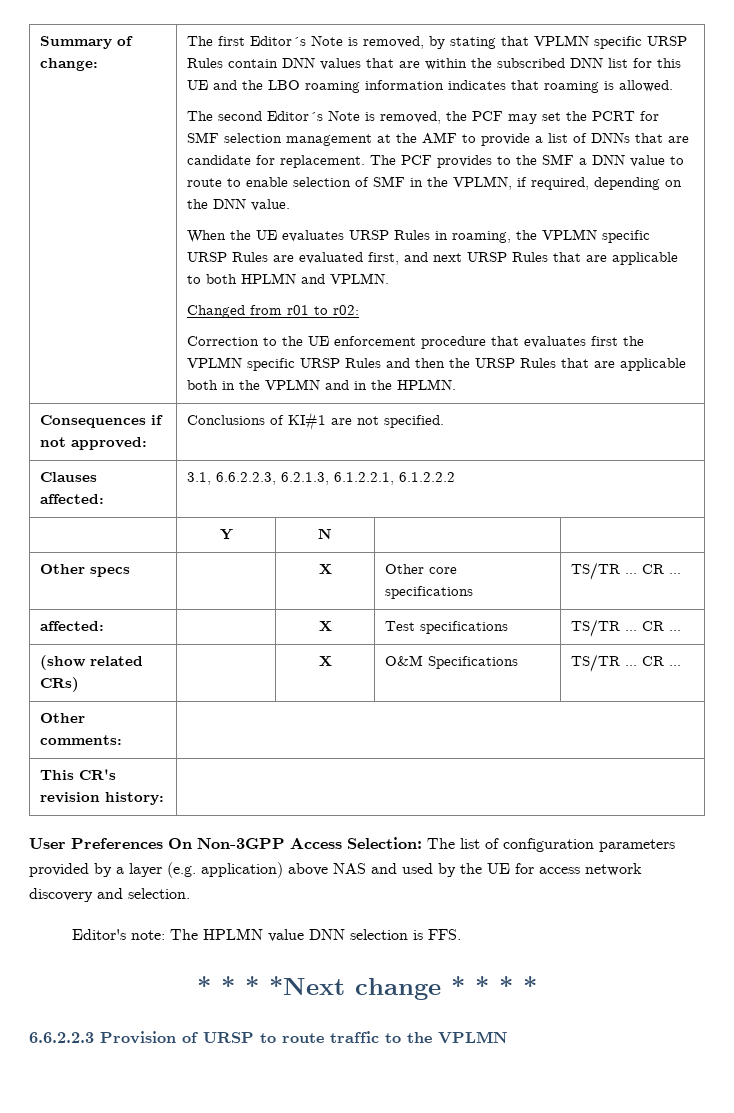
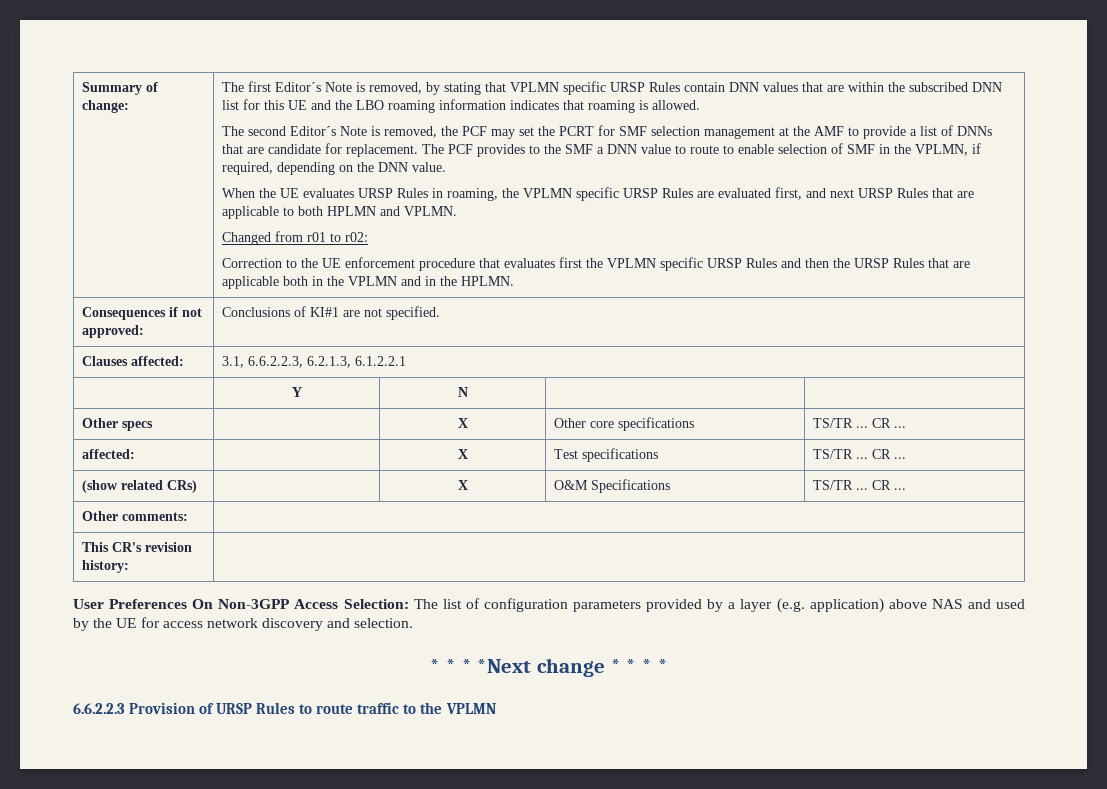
[334,472,456,485] 6.1.2.2.1, 6.1.2.2.2 -> [354,356,406,366] 6.1.2.2.1
[71,928,461,942] // Editor's note: The HPLMN value DNN selection is FFS. -> (414, 623) none
(254, 1037) none -> [256,702,296,714] Rules

